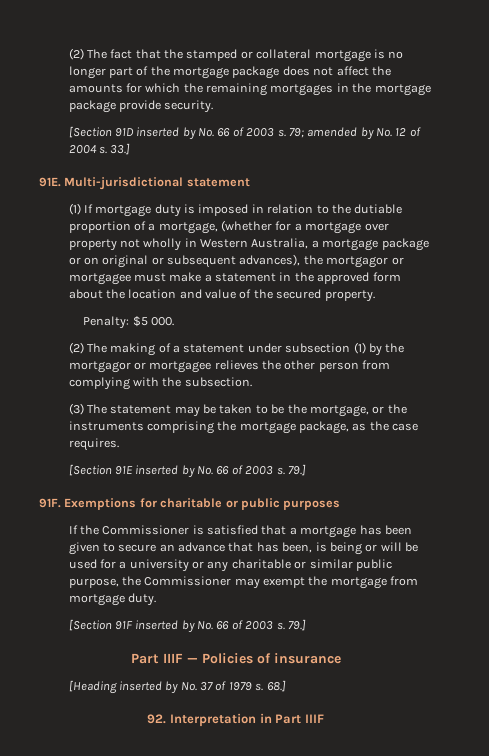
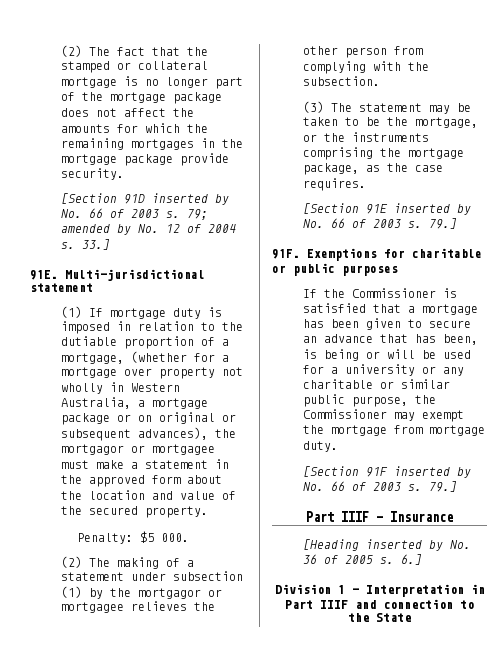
[201,653,341,664] Policies of insurance -> [390,511,453,522] Insurance
[200,680,286,692] [147,713,324,727] 37 of 1979 s. 68.] // 92. Interpretation in Part IIIF -> [303,554,423,565] [274,584,485,597] [285,599,474,609] [348,613,411,622] 36 of 2005 s. 6.] // Division 1 — Interpretation in Part IIIF and connection to the State

